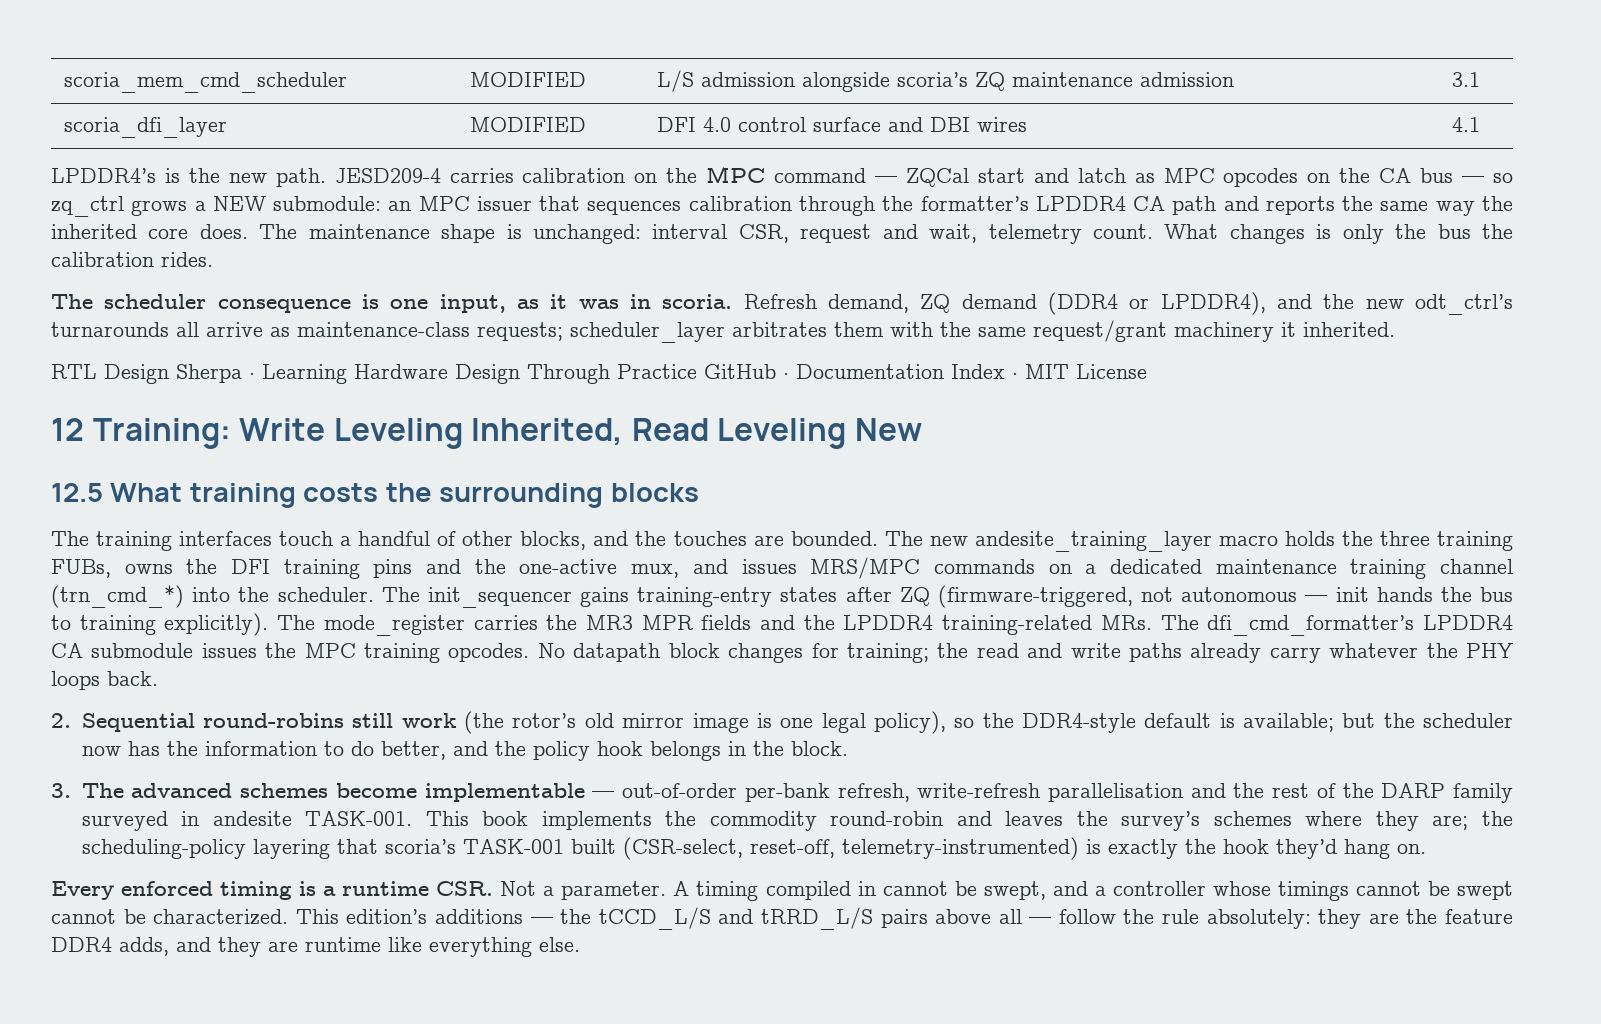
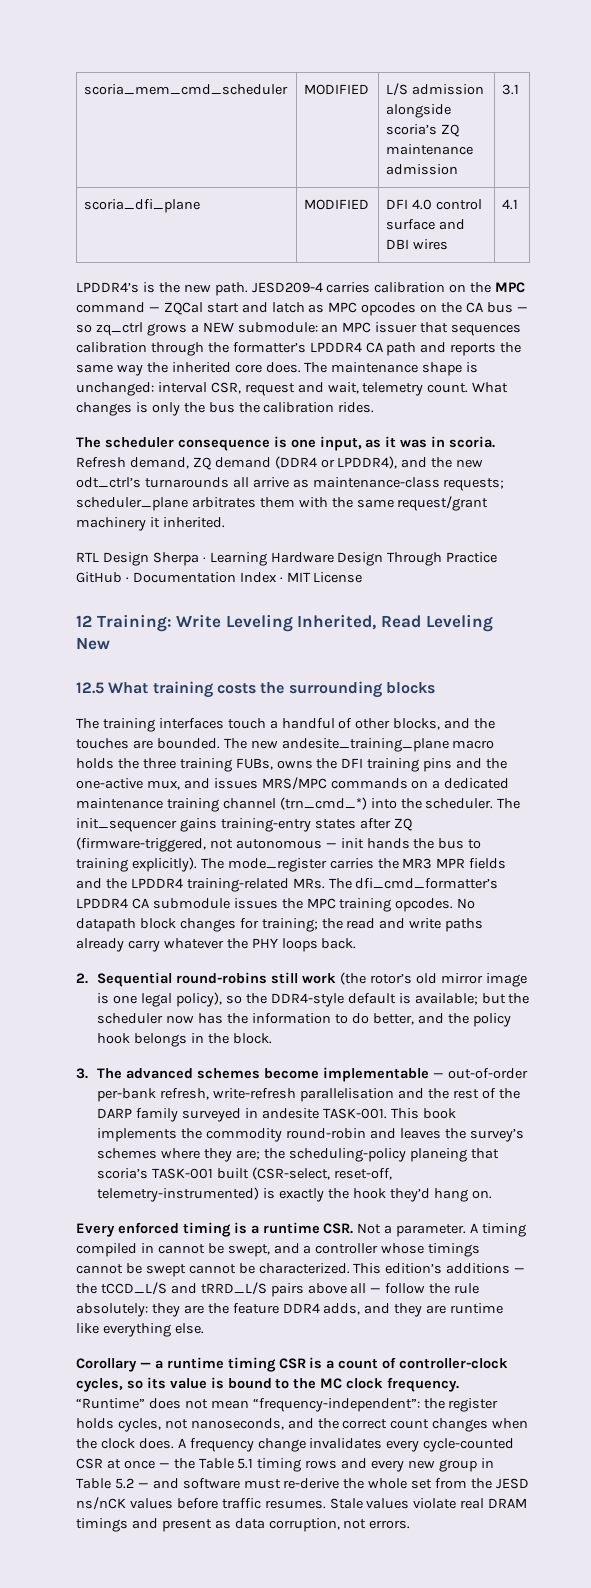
[64,117,228,138] scoria_dfi_layer -> [84,199,201,213] scoria_dfi_plane
[570,322,725,343] scheduler_layer -> [76,497,188,511] scheduler_plane
[974,531,1212,552] andesite_training_layer -> [281,738,449,752] andesite_training_plane
[252,839,330,859] layering -> [409,1148,467,1162] planeing
(580, 944) none -> [76,1357,509,1372] [76,1377,460,1392] [76,1398,499,1412] [76,1418,529,1432] [76,1438,515,1452] [76,1458,494,1472] [76,1478,529,1489] [76,1497,528,1510] [76,1518,411,1532] // Corollary — a runtime timing CSR is a count of controller-clock cycles, so its value is bound to the MC clock frequency. “Runtime” does not mean “frequency-independent”: the register holds cycles, not nanoseconds, and the correct count changes when the clock does. A frequency change invalidates every cycle-counted CSR at once — the Table 5.1 timing rows and every new group in Table 5.2 — and software must re-derive the whole set from the JESD ns/nCK values before traffic resumes. Stale values violate real DRAM timings and present as data corruption, not errors.

